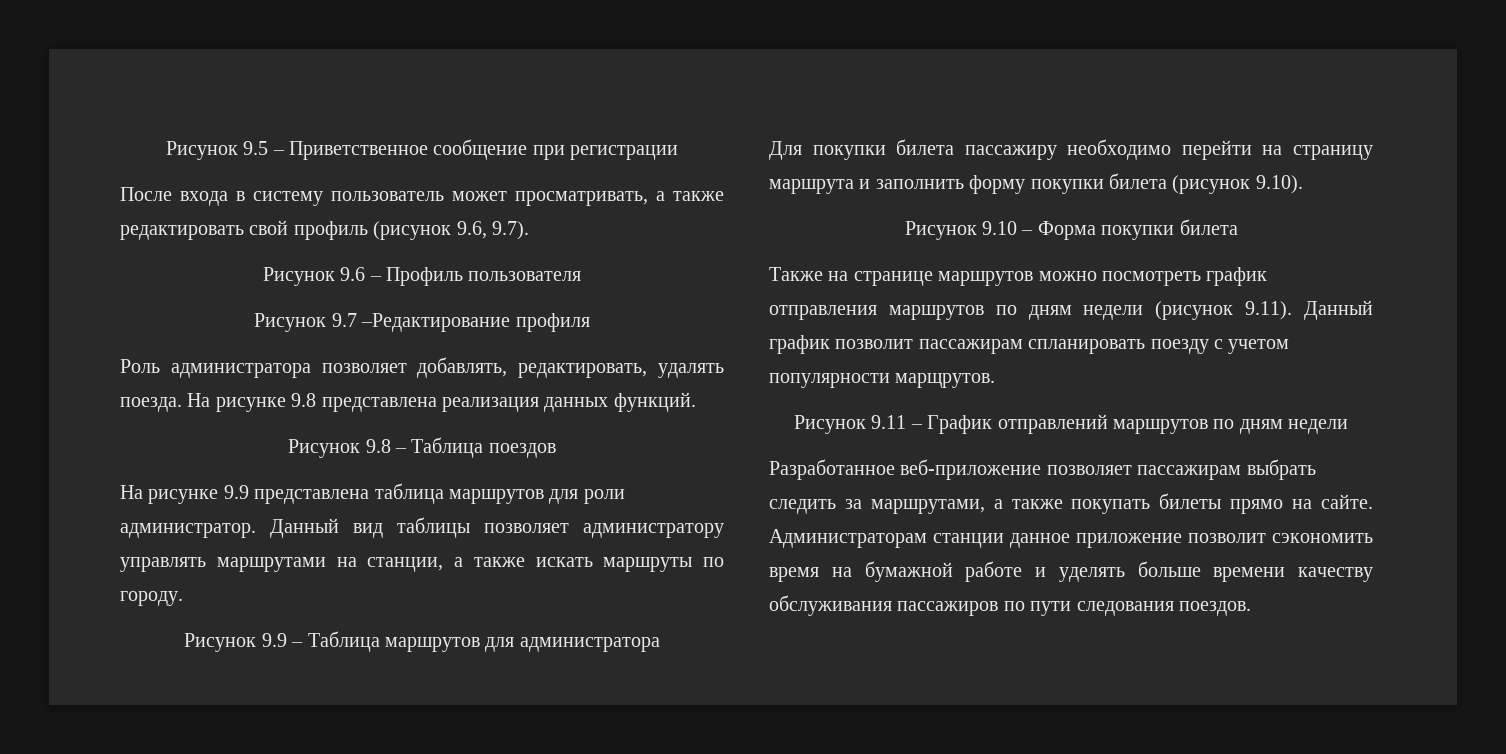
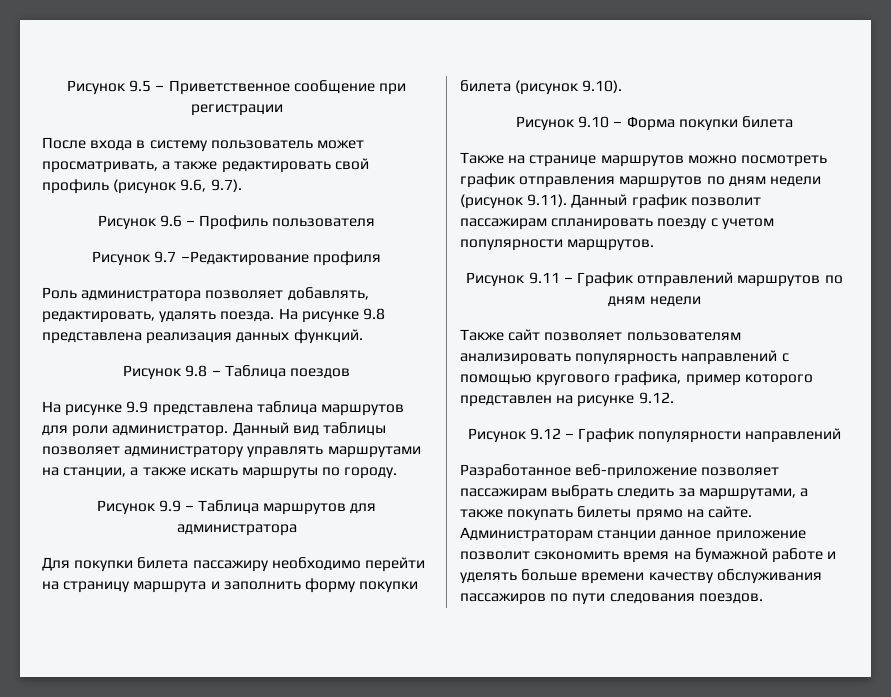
(1349, 426) none -> [460,329,741,341] [460,350,789,365] [460,371,813,386] [460,392,674,407] [467,428,842,443] // Также сайт позволяет пользователям анализировать популярность направлений с помощью кругового графика, пример которого представлен на рисунке 9.12. // Рисунок 9.12 – График популярности направлений

